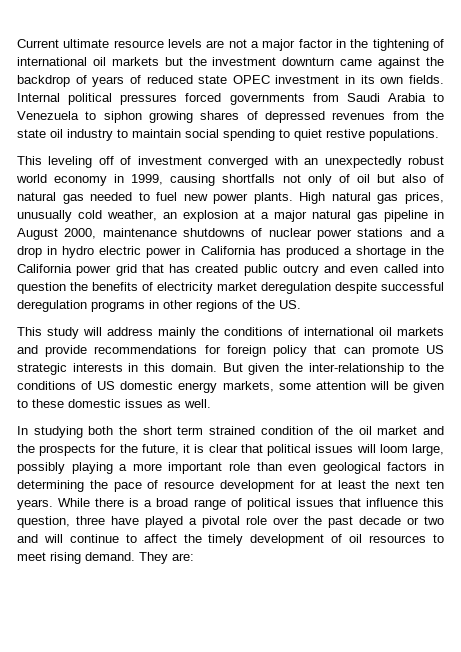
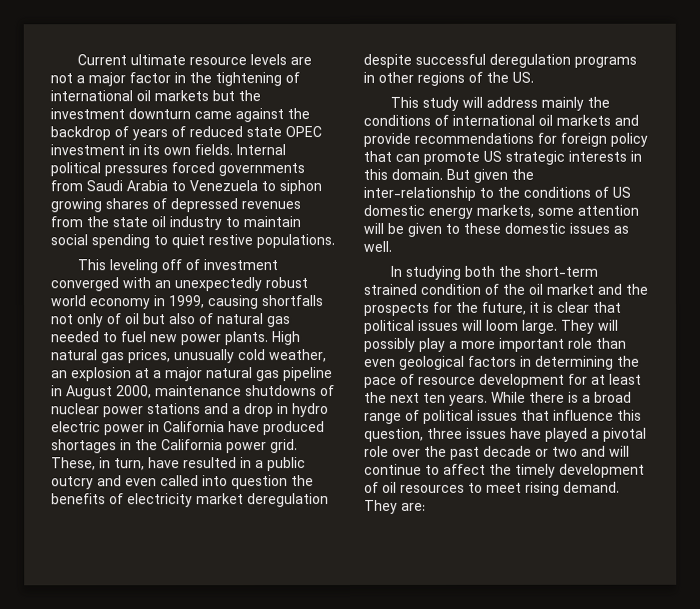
[259,246,444,258] [17,264,239,276] has produced a shortage in the California power grid that has created -> [228,421,325,436] [51,439,298,454] [51,457,264,471] have produced shortages in the California power grid. These, in turn, have resulted in a
[142,426,204,435] short term -> [524,265,599,277] short-term
[411,444,444,456] [17,462,113,474] large, possibly playing -> [522,319,619,334] [364,337,446,352] large. They will possibly play
(105, 520) none -> [466,427,507,439] issues

